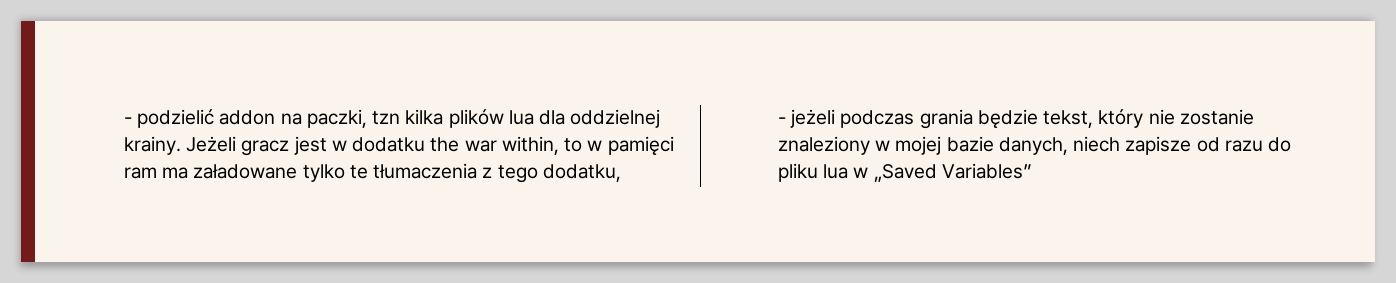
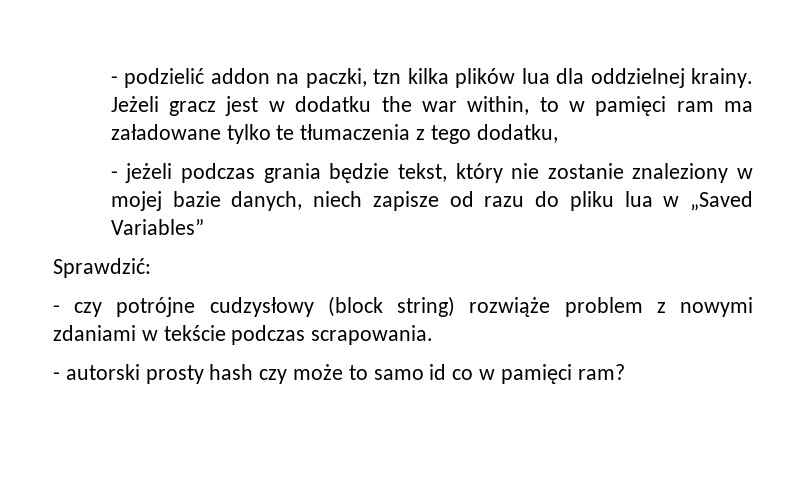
(1032, 171) none -> [53,258,151,278] [53,296,753,317] [53,325,434,345] [53,364,625,384] // Sprawdzić: // - czy potrójne cudzysłowy (block string) rozwiąże problem z nowymi zdaniami w tekście podczas scrapowania. // - autorski prosty hash czy może to samo id co w pamięci ram?

